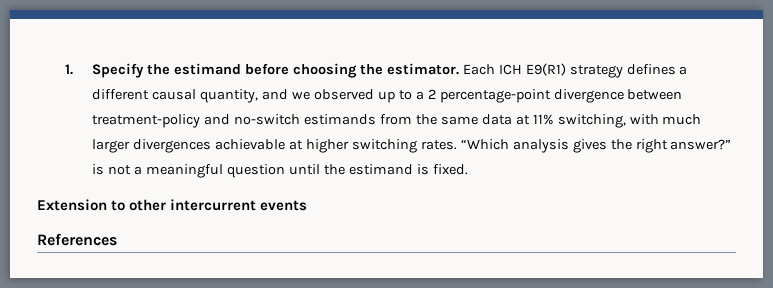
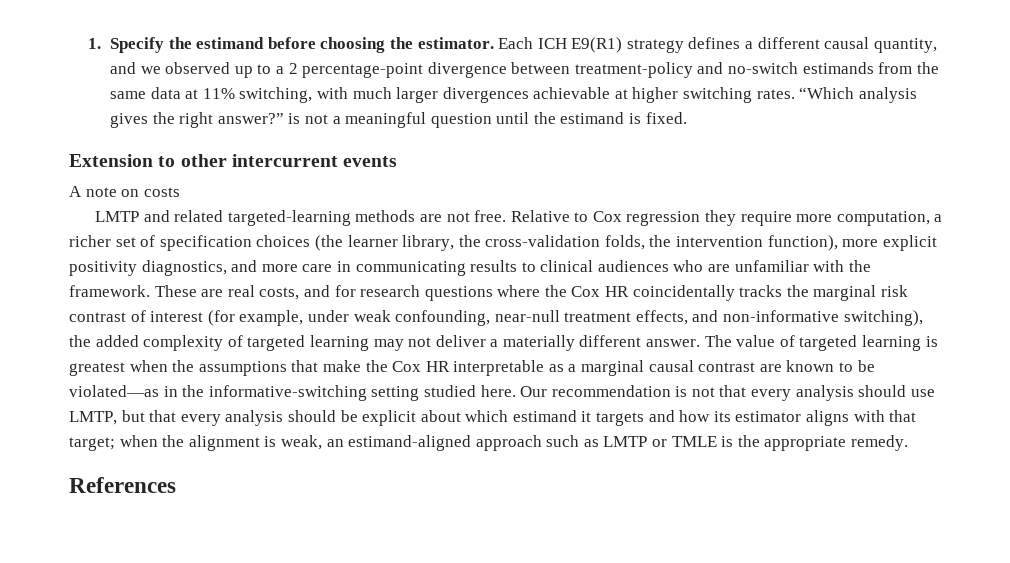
(308, 205) none -> [69,186,180,197] [94,210,943,226] [69,235,937,251] [69,260,871,276] [69,285,909,301] [69,310,923,326] [69,335,938,351] [69,360,875,376] [69,385,935,401] [69,410,917,426] [69,435,909,451] // A note on costs // LMTP and related targeted-learning methods are not free. Relative to Cox regression they require more computation, a richer set of specification choices (the learner library, the cross-validation folds, the intervention function), more explicit positivity diagnostics, and more care in communicating results to clinical audiences who are unfamiliar with the framework. These are real costs, and for research questions where the Cox HR coincidentally tracks the marginal risk contrast of interest (for example, under weak confounding, near-null treatment effects, and non-informative switching), the added complexity of targeted learning may not deliver a materially different answer. The value of targeted learning is greatest when the assumptions that make the Cox HR interpretable as a marginal causal contrast are known to be violated—as in the informative-switching setting studied here. Our recommendation is not that every analysis should use LMTP, but that every analysis should be explicit about which estimand it targets and how its estimator aligns with that target; when the alignment is weak, an estimand-aligned approach such as LMTP or TMLE is the appropriate remedy.

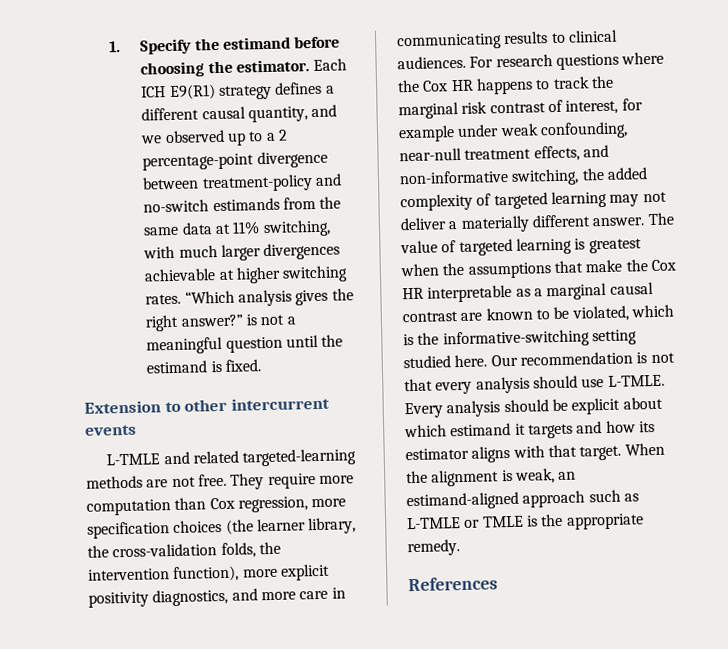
[69,186,180,197] [94,211,139,222] A note on costs // LMTP -> [106,453,161,466] L-TMLE
[510,210,943,226] [69,235,156,247] Relative to Cox regression they require more computation, a richer set of -> [230,473,354,490] [86,496,347,516] They require more computation than Cox regression, more
[597,260,871,272] [69,285,356,300] audiences who are unfamiliar with the framework. These are real costs, and for -> [397,55,494,70] audiences. For
[632,285,783,301] coincidentally tracks -> [475,76,590,95] happens to track
[150,310,304,326] interest (for example, -> [565,98,643,115] [398,125,455,143] interest, for example
[843,310,923,326] switching), -> [511,168,580,186] switching,
[69,385,178,397] violated—as in -> [571,304,674,322] [403,333,414,346] violated, which is
[69,410,221,426] LMTP, but that every -> [607,374,665,387] [404,402,443,419] L-TMLE. Every
[69,435,158,451] target; when -> [579,442,665,461] target. When
[603,436,648,447] LMTP -> [407,517,461,530] L-TMLE

